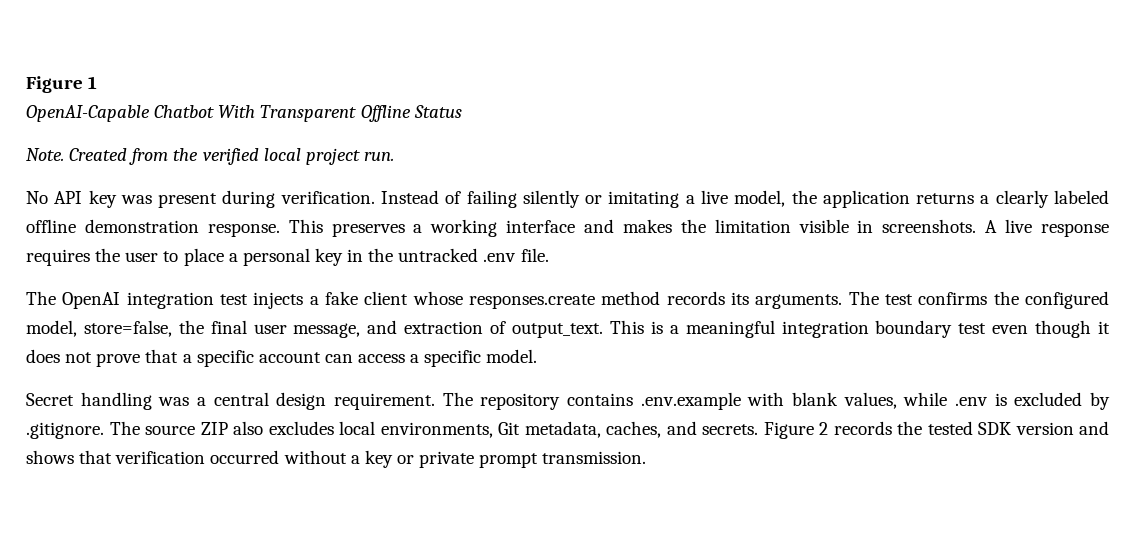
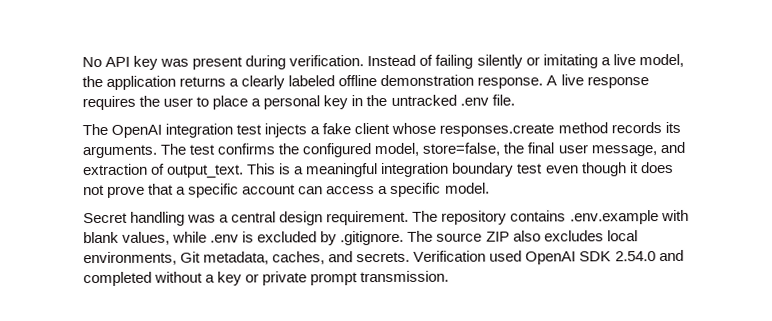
[26,76,98,93] [26,105,462,122] [26,148,394,165] Figure 1 // OpenAI-Capable Chatbot With Transparent Offline Status // Note. Created from the verified local project run. // -> (82, 62) none
[288,219,977,237] This preserves a working interface and makes the limitation visible in screenshots. -> (544, 82) none
[763,421,1109,439] [26,450,280,464] Figure 2 records the tested SDK version and shows that verification occurred -> [413,249,684,265] [83,271,152,287] Verification used OpenAI SDK 2.54.0 and completed

